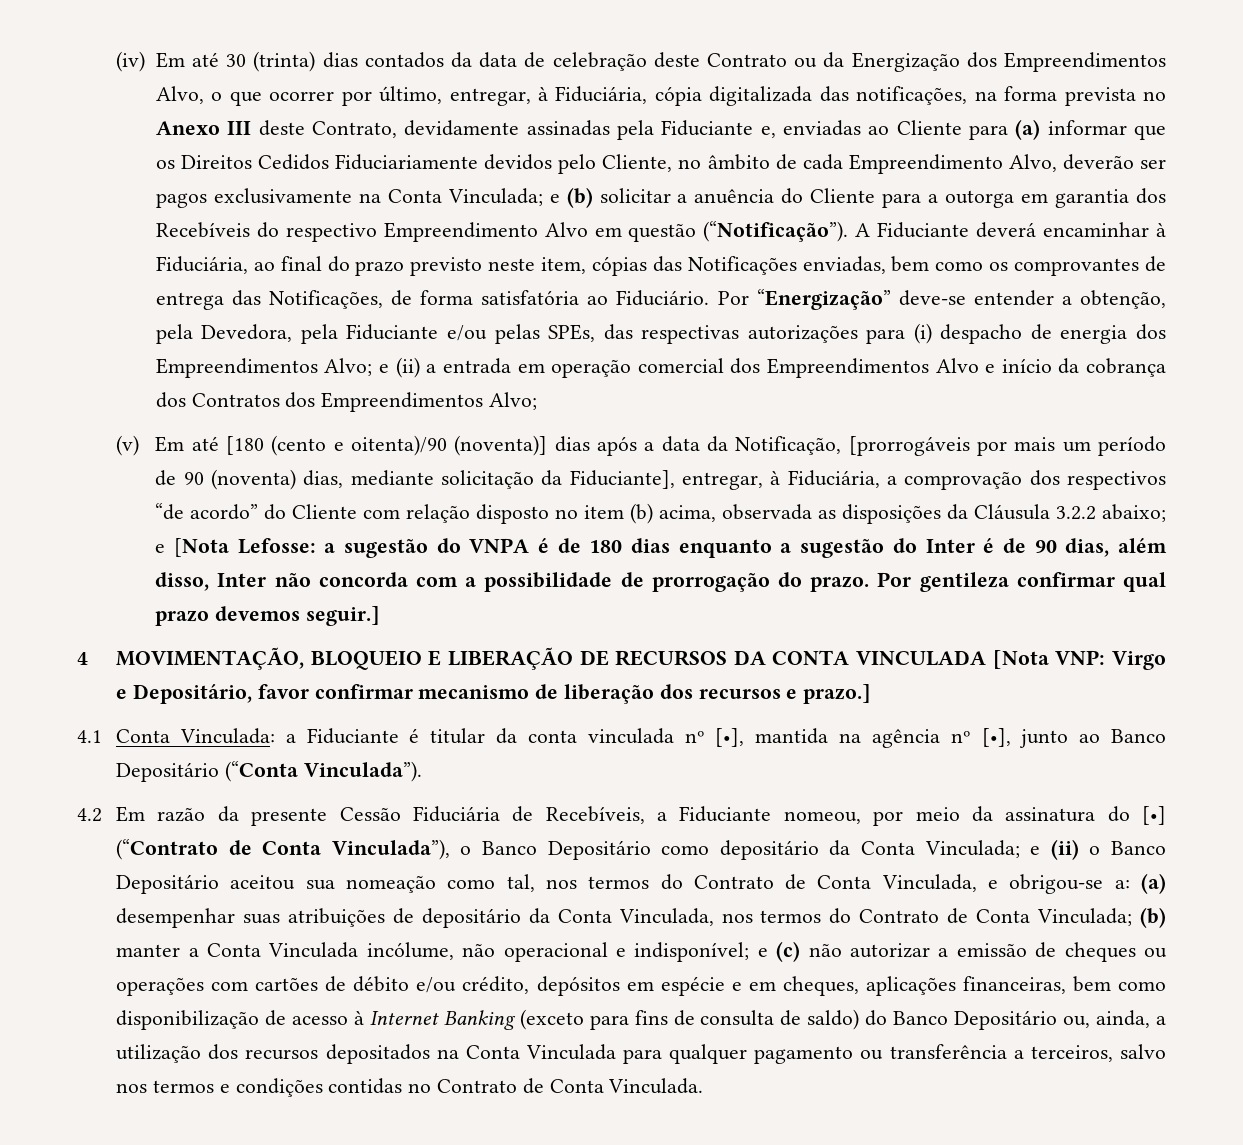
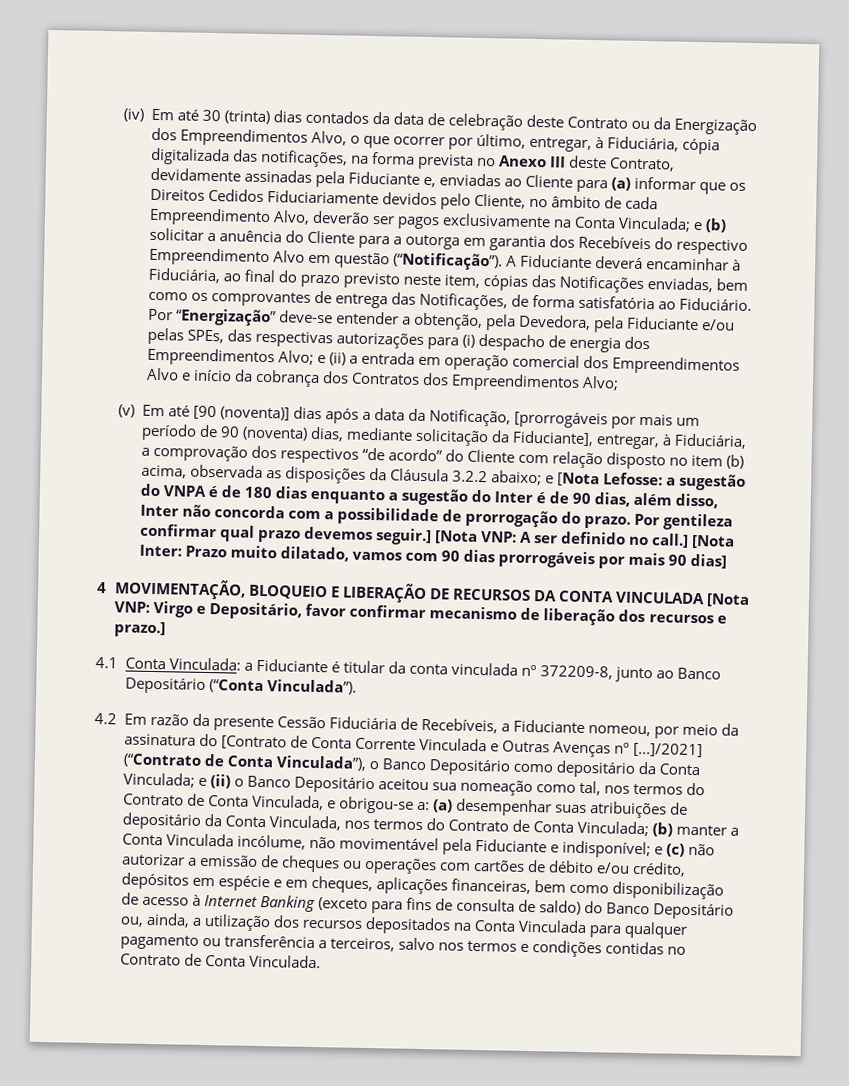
[225,435,447,456] [180 (cento e oitenta)/90 -> [192,405,217,420] [90
(380, 616) none -> [433,530,736,549] [138,544,728,569] [Nota VNP: A ser definido no call.] [Nota Inter: Prazo muito dilatado, vamos com 90 dias prorrogáveis por mais 90 dias]
[715,728,1011,748] [•], mantida na agência nº [•], -> [540,665,614,680] 372209-8,
[1142,806,1167,825] [•] -> [220,735,704,758] [Contrato de Conta Corrente Vinculada e Outras Avenças nº [...]/2021]
[503,942,608,962] operacional -> [338,836,547,855] movimentável pela Fiduciante

